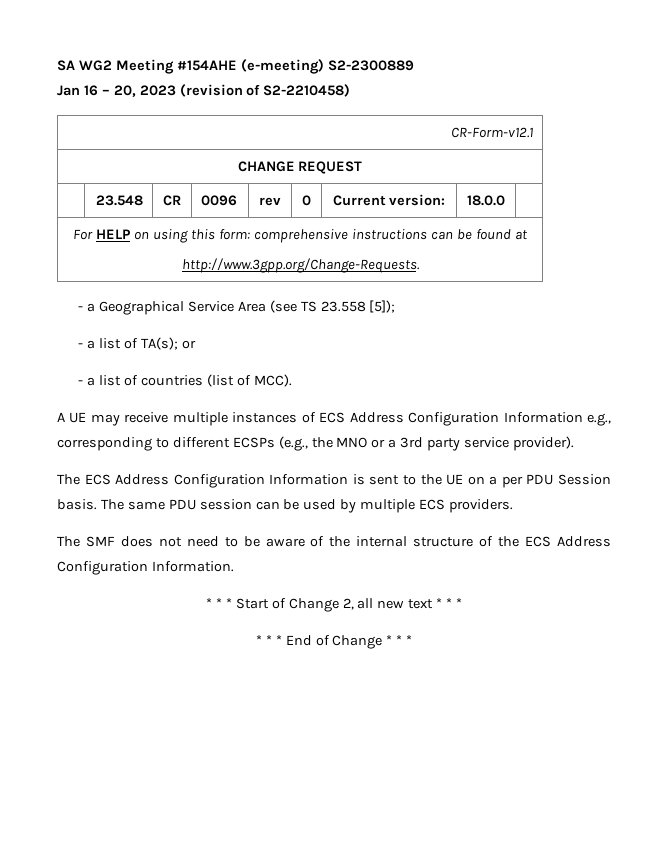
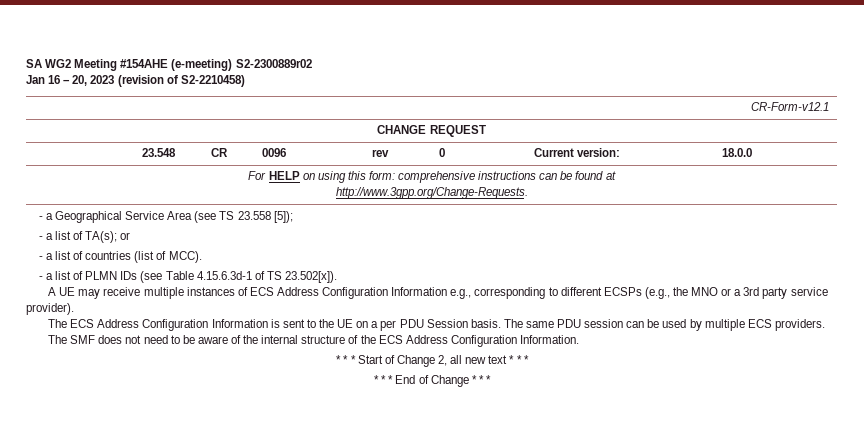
[327,60,414,71] S2-2300889 -> [235,59,312,68] S2-2300889r02
(292, 380) none -> [38,271,337,283] // - a list of PLMN IDs (see Table 4.15.6.3d-1 of TS 23.502[x]).

